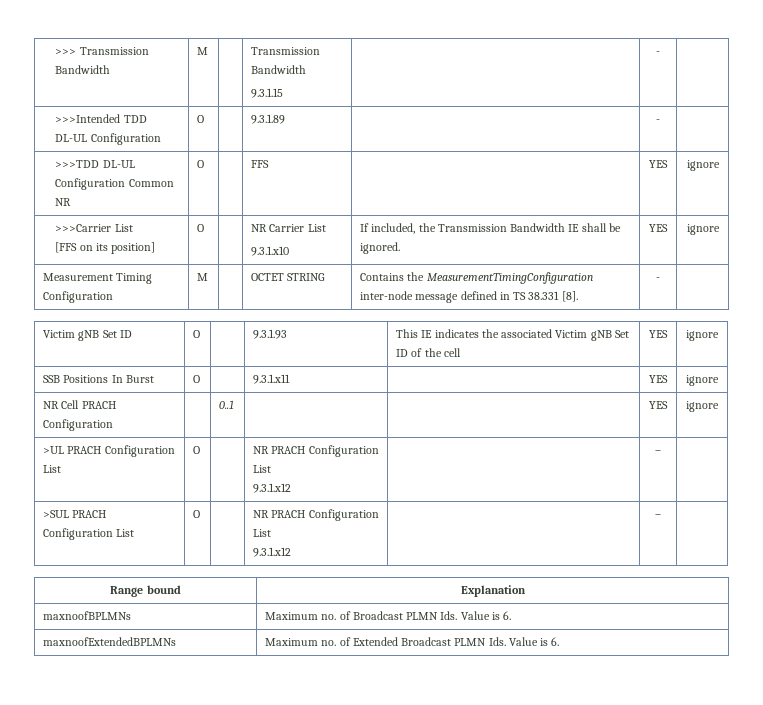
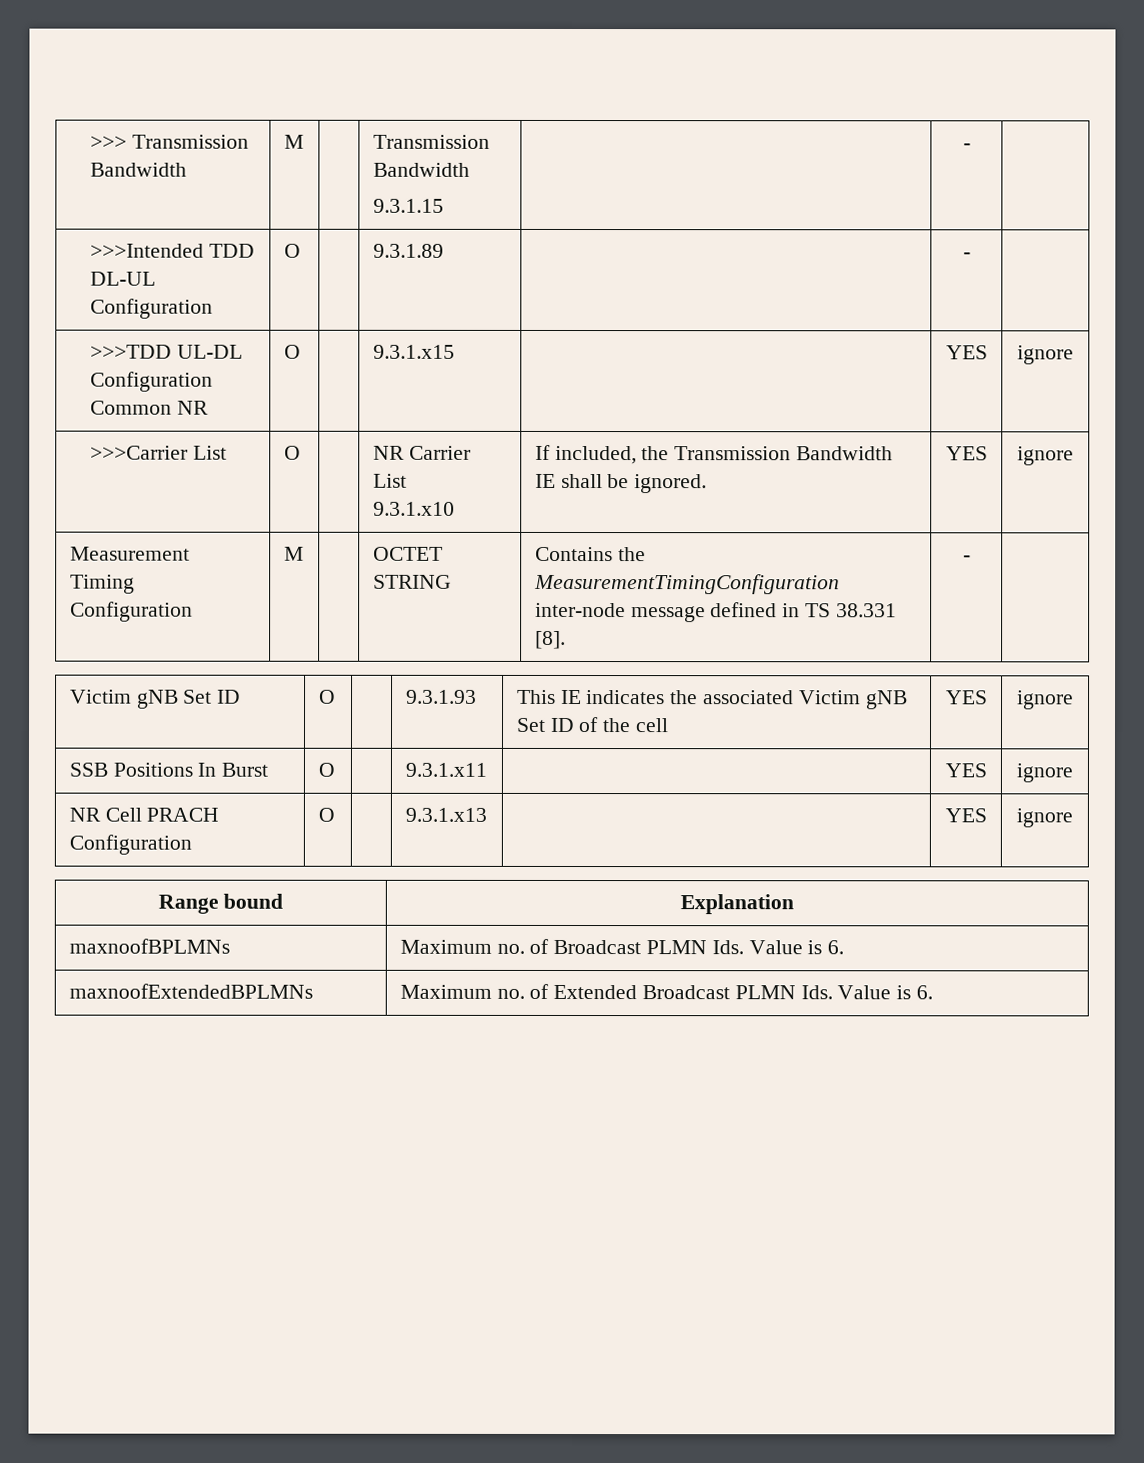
[102,160,135,168] DL-UL -> [176,344,243,359] UL-DL
[251,160,270,168] FFS -> [372,344,455,359] 9.3.1.x15
[55,242,156,254] // [FFS on its position] -> (227, 452) none
[219,400,235,409] [649,401,668,409] [686,401,719,412] [43,445,175,457] [43,465,62,473] [193,446,201,454] [253,445,379,457] [253,465,272,473] [253,483,292,493] [655,450,661,454] [43,510,107,518] [43,528,135,540] [193,510,201,518] [253,509,379,521] [253,529,272,537] [253,547,292,557] [655,514,661,518] | 0..1 | | | YES | ignore // >UL PRACH Configuration List | O | | NR PRACH Configuration List // 9.3.1.x12 | | – | // >SUL PRACH Configuration List | O | | NR PRACH Configuration List // 9.3.1.x12 | | – | -> [317,807,335,822] [404,807,487,822] [944,808,987,823] [1016,808,1073,828] O | | 9.3.1.x13 | | YES | ignore

